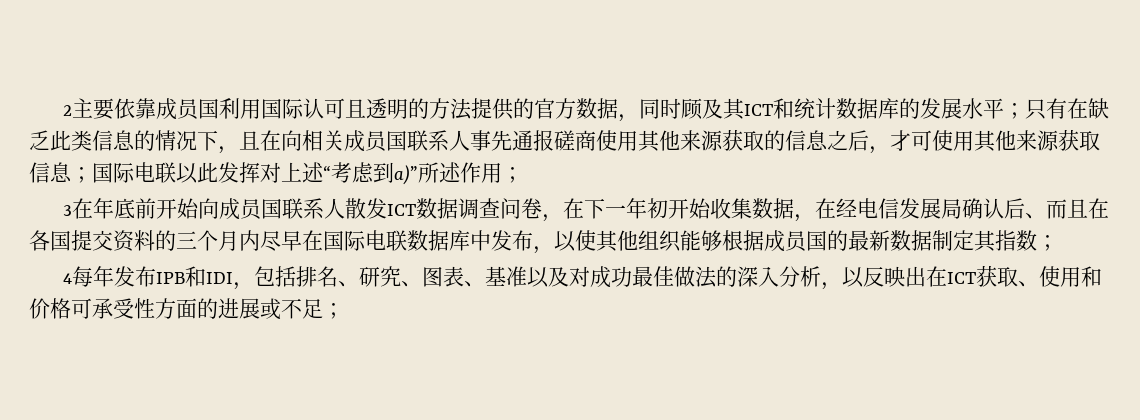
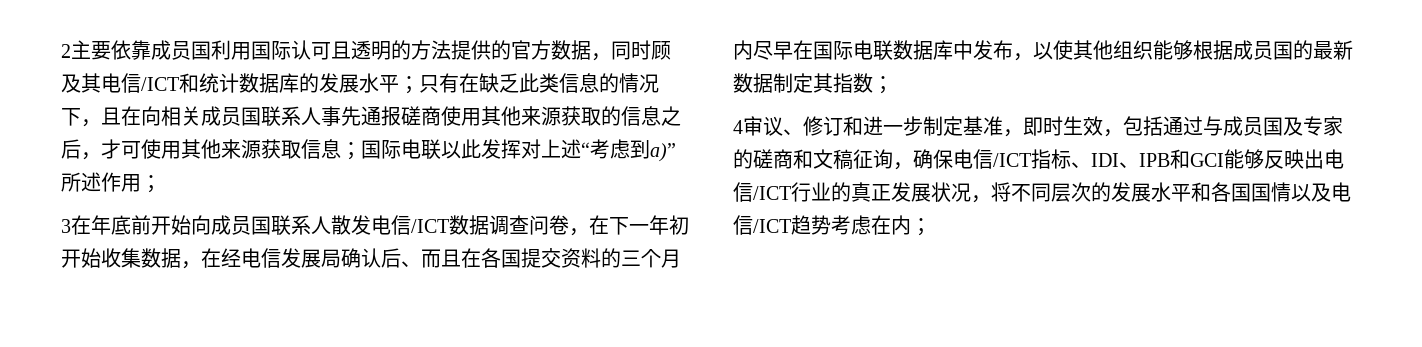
[743,104,773,116] ICT -> [101,73,179,93] 电信/ICT
[386,204,416,216] ICT -> [371,215,449,235] 电信/ICT
[71,265,1102,290] [29,298,323,320] 每年发布IPB和IDI，包括排名、研究、图表、基准以及对成功最佳做法的深入分析，以反映出在ICT获取、使用和价格可承受性方面的进展或不足 -> [743,116,1343,137] [733,149,1344,170] [733,182,1351,203] [733,215,911,235] 审议、修订和进一步制定基准，即时生效，包括通过与成员国及专家的磋商和文稿征询，确保电信/ICT指标、IDI、IPB和GCI能够反映出电信/ICT行业的真正发展状况，将不同层次的发展水平和各国国情以及电信/ICT趋势考虑在内

